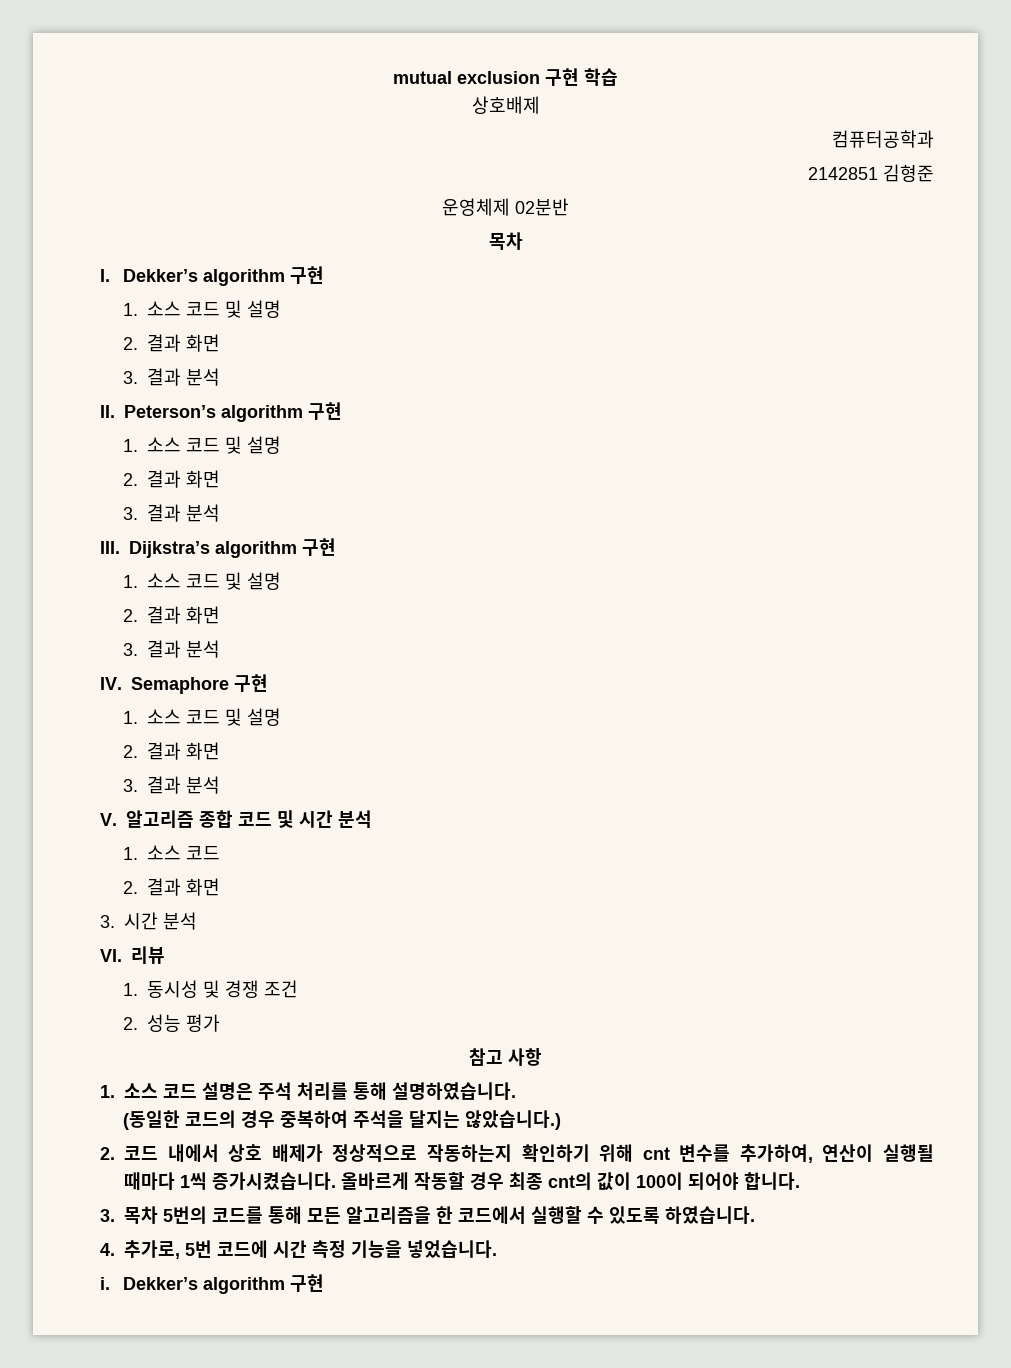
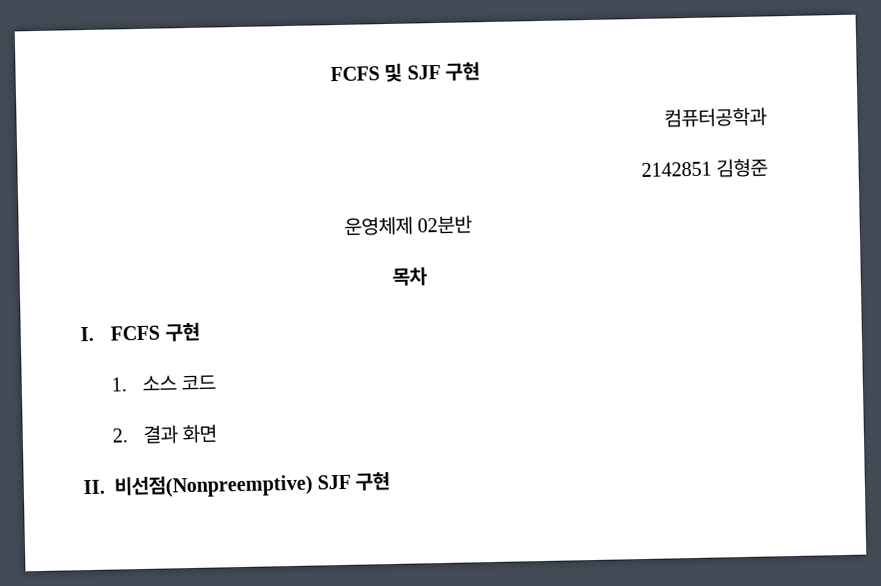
[393,68,618,86] [471,96,540,114] mutual exclusion 구현 학습 // 상호배제 -> [329,62,481,83] FCFS 및 SJF 구현
[123,266,325,286] [123,300,282,318] [123,334,221,352] [123,368,221,386] [100,402,343,422] [123,436,282,454] [123,470,221,488] [123,504,221,522] [100,538,337,558] [123,572,282,590] [123,606,221,624] [123,640,221,658] [100,674,269,694] [123,708,282,726] [123,742,221,760] [123,776,221,794] [100,810,373,828] Dekker’s algorithm 구현 // 1. 소스 코드 및 설명 // 2. 결과 화면 // 3. 결과 분석 // II. Peterson’s algorithm 구현 // 1. 소스 코드 및 설명 // 2. 결과 화면 // 3. 결과 분석 // III. Dijkstra’s algorithm 구현 // 1. 소스 코드 및 설명 // 2. 결과 화면 // 3. 결과 분석 // IV. Semaphore 구현 // 1. 소스 코드 및 설명 // 2. 결과 화면 // 3. 결과 분석 // V. 알고리즘 종합 코드 및 시간 분석 -> [110,322,200,342] FCFS 구현
[100,912,198,930] [100,946,166,964] [123,980,299,998] [123,1014,221,1032] [469,1048,542,1066] [100,1082,517,1100] [123,1110,562,1130] [100,1144,934,1163] [124,1172,801,1190] [100,1206,756,1224] [100,1240,498,1259] [100,1277,286,1294] 3. 시간 분석 // VI. 리뷰 // 1. 동시성 및 경쟁 조건 // 2. 성능 평가 // 참고 사항 // 1. 소스 코드 설명은 주석 처리를 통해 설명하였습니다. // (동일한 코드의 경우 중복하여 주석을 달지는 않았습니다.) // 2. 코드 내에서 상호 배제가 정상적으로 작동하는지 확인하기 위해 cnt 변수를 추가하여, 연산이 실행될 때마다 1씩 증가시켰습니다. 올바르게 작동할 경우 최종 cnt의 값이 100이 되어야 합니다. // 3. 목차 5번의 코드를 통해 모든 알고리즘을 한 코드에서 실행할 수 있도록 하였습니다. // 4. 추가로, 5번 코드에 시간 측정 기능을 넣었습니다. // i. Dekker’s algorithm -> [82,473,352,499] II. 비선점(Nonpreemptive) SJF

